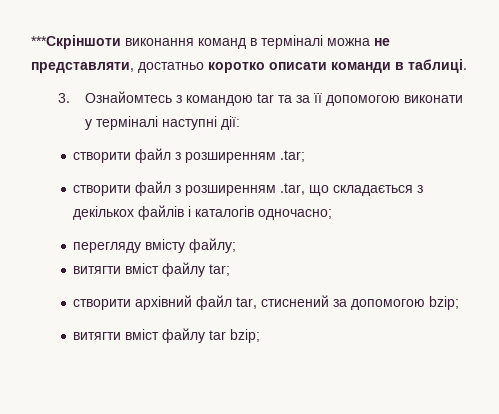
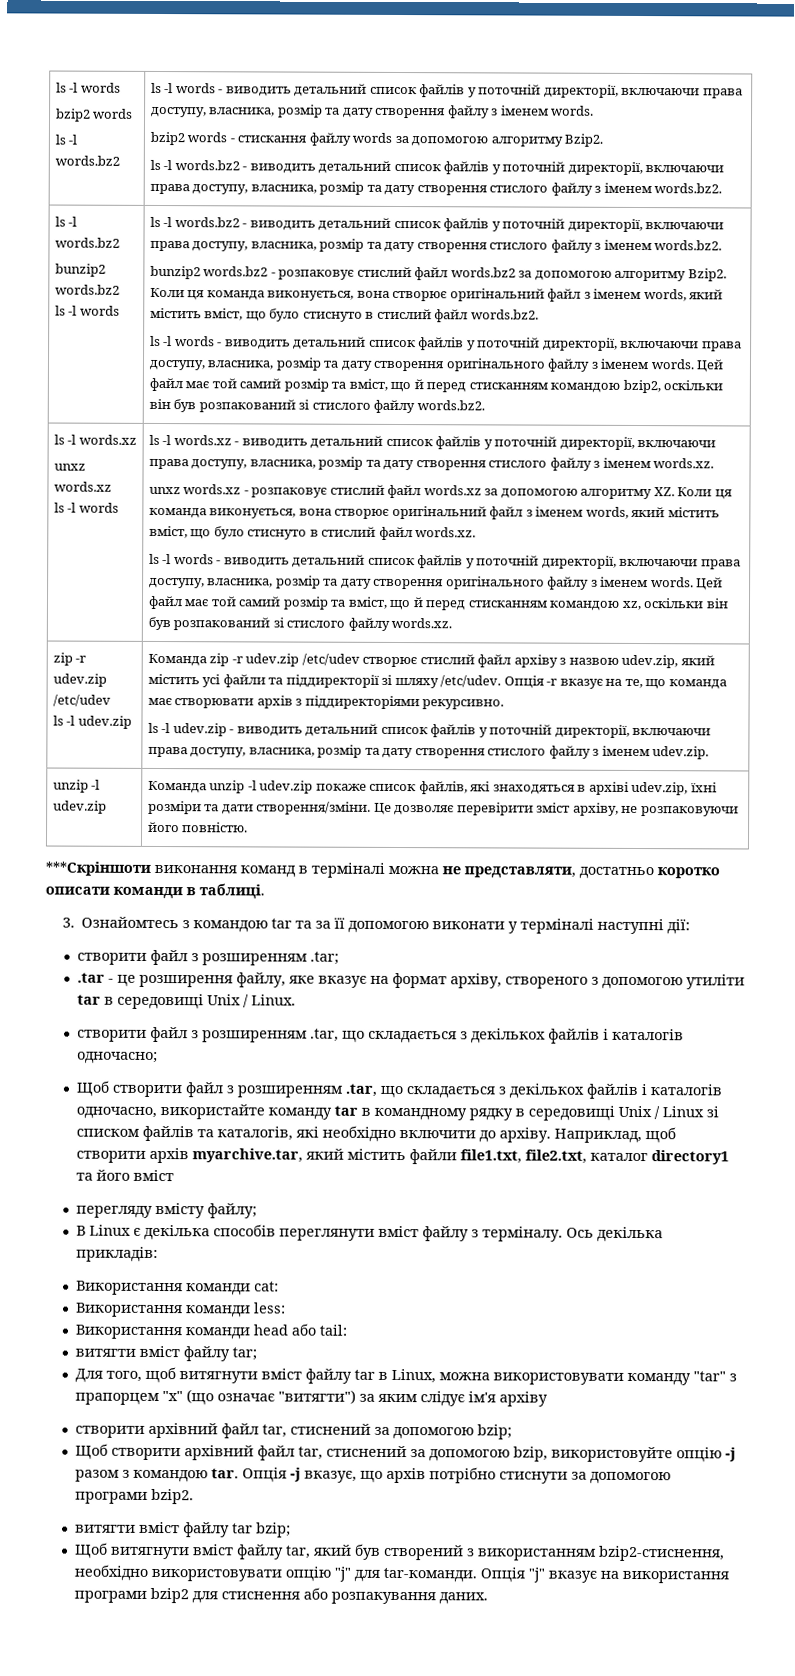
(31, 42) none -> [55,82,121,93] [54,108,134,122] [54,134,78,145] [54,155,120,166] [150,82,743,99] [150,104,595,119] [149,131,604,147] [149,159,725,176] [149,181,723,196] [54,216,78,227] [54,237,120,248] [54,263,106,277] [54,284,120,295] [54,305,120,316] [149,216,725,233] [149,238,723,253] [149,265,727,282] [149,287,724,302] [149,307,539,323] [149,335,742,352] [148,357,725,373] [148,377,724,394] [148,398,485,414] [53,434,137,445] [53,463,86,471] [53,481,112,492] [53,502,119,513] [148,434,717,450] [148,456,715,471] [148,484,733,500] [148,505,720,520] [148,525,477,541] [148,553,741,570] [148,575,724,591] [147,595,729,611] [147,616,453,631] [52,652,87,666] [52,673,107,687] [52,694,111,707] [52,715,132,729] [147,653,715,669] [147,673,727,690] [147,695,505,710] [147,722,712,738] [147,744,710,760] [52,779,101,793] [52,800,107,814] [147,780,717,796] [147,800,739,817] [147,821,249,833] ls -l words // bzip2 words // ls -l words.bz2 | ls -l words - виводить детальний список файлів у поточній директорії, включаючи права доступу, власника, розмір та дату створення файлу з іменем words. // bzip2 words - стискання файлу words за допомогою алгоритму Bzip2. // ls -l words.bz2 - виводить детальний список файлів у поточній директорії, включаючи права доступу, власника, розмір та дату створення стислого файлу з іменем words.bz2. // ls -l words.bz2 // bunzip2 words.bz2 // ls -l words | ls -l words.bz2 - виводить детальний список файлів у поточній директорії, включаючи права доступу, власника, розмір та дату створення стислого файлу з іменем words.bz2. // bunzip2 words.bz2 - розпаковує стислий файл words.bz2 за допомогою алгоритму Bzip2. Коли ця команда виконується, вона створює оригінальний файл з іменем words, який містить вміст, що було стиснуто в стислий файл words.bz2. // ls -l words - виводить детальний список файлів у поточній директорії, включаючи права доступу, власника, розмір та дату створення оригінального файлу з іменем words. Цей файл має той самий розмір та вміст, що й перед стисканням командою bzip2, оскільки він був розпакований зі стислого файлу words.bz2. // ls -l words.xz // unxz words.xz // ls -l words | ls -l words.xz - виводить детальний список файлів у поточній директорії, включаючи права доступу, власника, розмір та дату створення стислого файлу з іменем words.xz. // unxz words.xz - розпаковує стислий файл words.xz за допомогою алгоритму XZ. Коли ця команда виконується, вона створює оригінальний файл з іменем words, який містить вміст, що було стиснуто в стислий файл words.xz. // ls -l words - виводить детальний список файлів у поточній директорії, включаючи права доступу, власника, розмір та дату створення оригінального файлу з іменем words. Цей файл має той самий розмір та вміст, що й перед стисканням командою xz, оскільки він був розпакований зі стислого файлу words.xz. // zip -r udev.zip /etc/udev // ls -l udev.zip | Команда zip -r udev.zip /etc/udev створює стислий файл архіву з назвою udev.zip, який містить усі файли та піддиректорії зі шляху /etc/udev. Опція -r вказує на те, що команда має створювати архів з піддиректоріями рекурсивно. // ls -l udev.zip - виводить детальний список файлів у поточній директорії, включаючи права доступу, власника, розмір та дату створення стислого файлу з іменем udev.zip. // unzip -l udev.zip | Команда unzip -l udev.zip покаже список файлів, які знаходяться в архіві udev.zip, їхні розміри та дати створення/зміни. Це дозволяє перевірити зміст архіву, не розпаковуючи його повністю. //
(306, 156) none -> [77,972,746,990] [77,993,297,1010] // .tar - це розширення файлу, яке вказує на формат архіву, створеного з допомогою утиліти tar в середовищі Unix / Linux.
[73,238,237,253] [73,262,231,277] перегляду вмісту файлу; // витягти вміст файлу tar; -> [76,1080,723,1100] [76,1104,720,1121] [76,1125,677,1144] [76,1147,730,1165] [76,1169,175,1182] [76,1202,258,1219] [76,1224,664,1243] [76,1246,159,1263] [76,1280,280,1296] [75,1302,287,1318] [75,1323,348,1340] [75,1345,258,1362] [75,1366,738,1386] [75,1389,549,1407] Щоб створити файл з розширенням .tar, що складається з декількох файлів і каталогів одночасно, використайте команду tar в командному рядку в середовищі Unix / Linux зі списком файлів та каталогів, які необхідно включити до архіву. Наприклад, щоб створити архів myarchive.tar, який містить файли file1.txt, file2.txt, каталог directory1 та його вміст // перегляду вмісту файлу; // В Linux є декілька способів переглянути вміст файлу з терміналу. Ось декілька прикладів: // Використання команди cat: // Використання команди less: // Використання команди head або tail: // витягти вміст файлу tar; // Для того, щоб витягнути вміст файлу tar в Linux, можна використовувати команду "tar" з прапорцем "x" (що означає "витягти") за яким слідує ім'я архіву
(460, 303) none -> [75,1443,737,1463] [75,1467,672,1485] [75,1488,195,1505] // Щоб створити архівний файл tar, стиснений за допомогою bzip, використовуйте опцію -j разом з командою tar. Опція -j вказує, що архів потрібно стиснути за допомогою програми bzip2.
(261, 336) none -> [74,1542,726,1562] [74,1564,730,1584] [74,1587,489,1605] // Щоб витягнути вміст файлу tar, який був створений з використанням bzip2-стиснення, необхідно використовувати опцію "j" для tar-команди. Опція "j" вказує на використання програми bzip2 для стиснення або розпакування даних.

